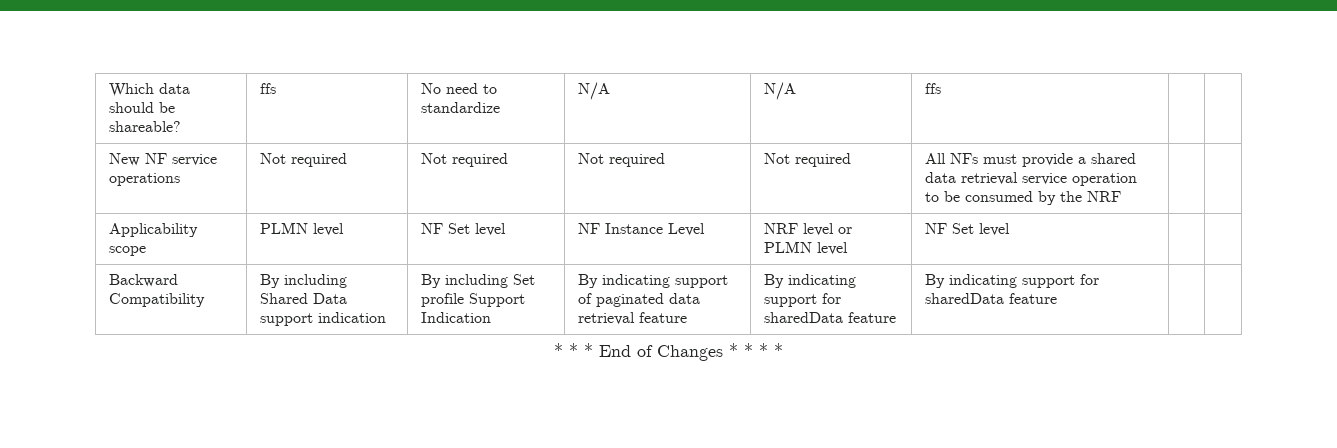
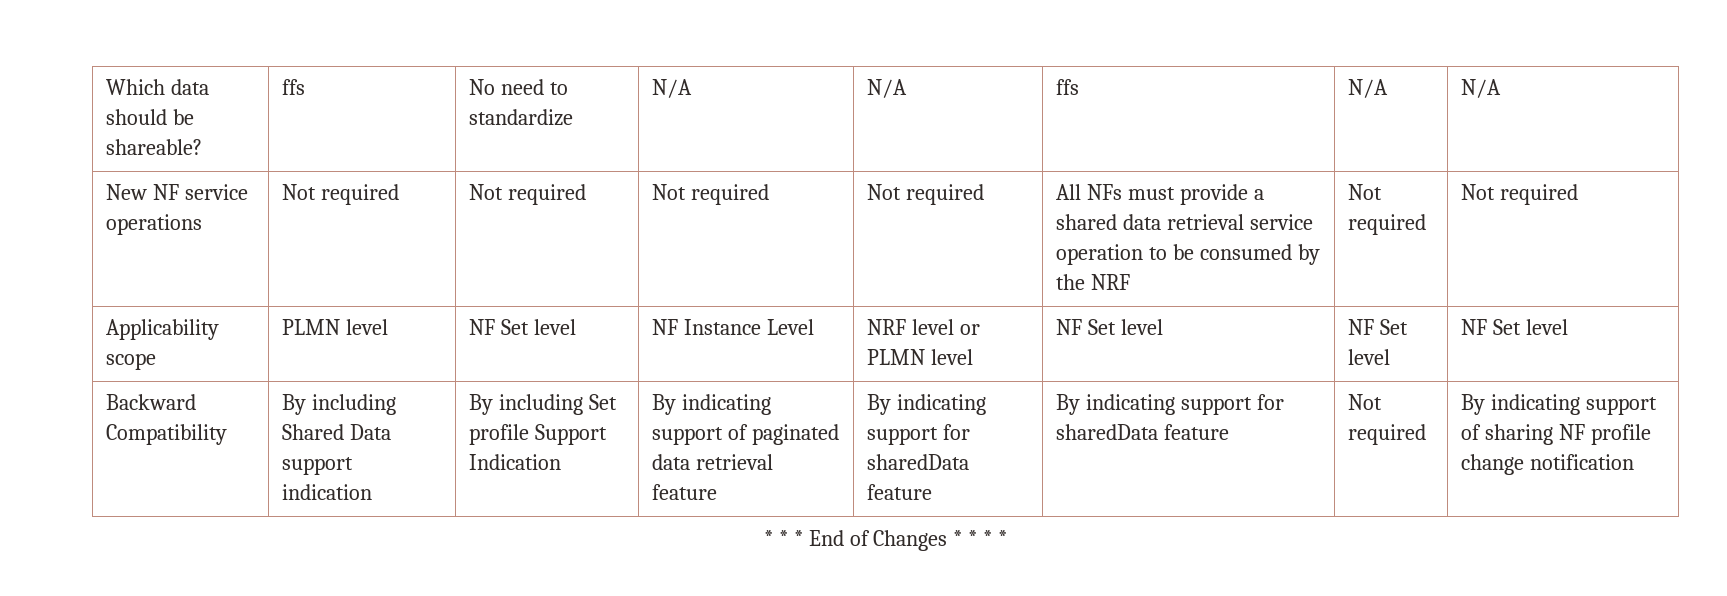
(941, 88) | -> [1348,79,1389,98] [1461,79,1502,98] N/A | N/A
(1121, 196) | -> [1348,184,1383,200] [1348,214,1427,235] [1461,184,1579,205] Not required | Not required
(1010, 229) | -> [1348,319,1409,335] [1348,349,1391,365] [1461,319,1569,335] NF Set level | NF Set level
(1057, 298) | -> [1348,394,1383,410] [1348,424,1427,445] [1461,394,1658,415] [1461,424,1652,445] [1461,454,1635,475] Not required | By indicating support of sharing NF profile change notification

